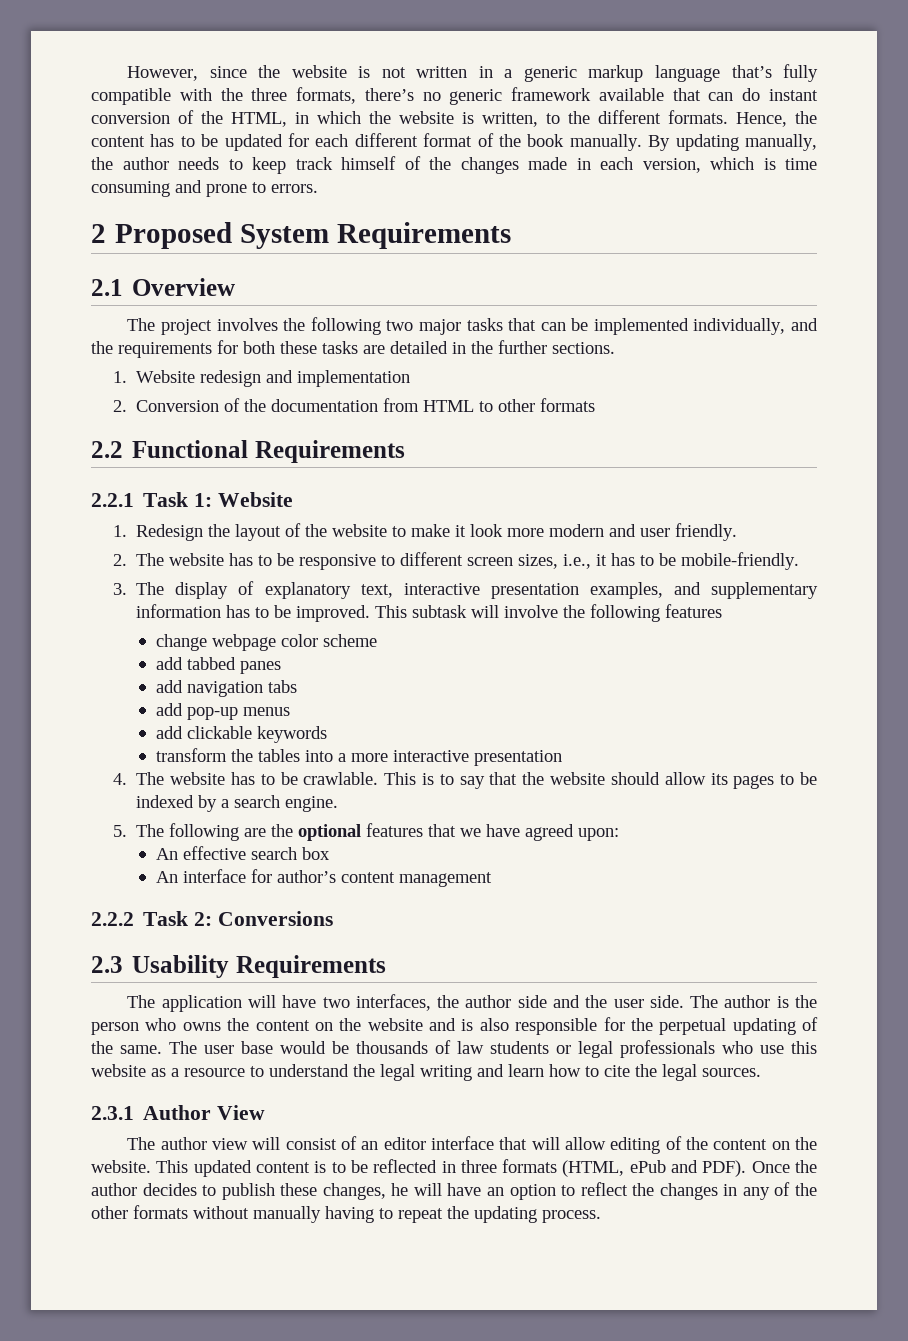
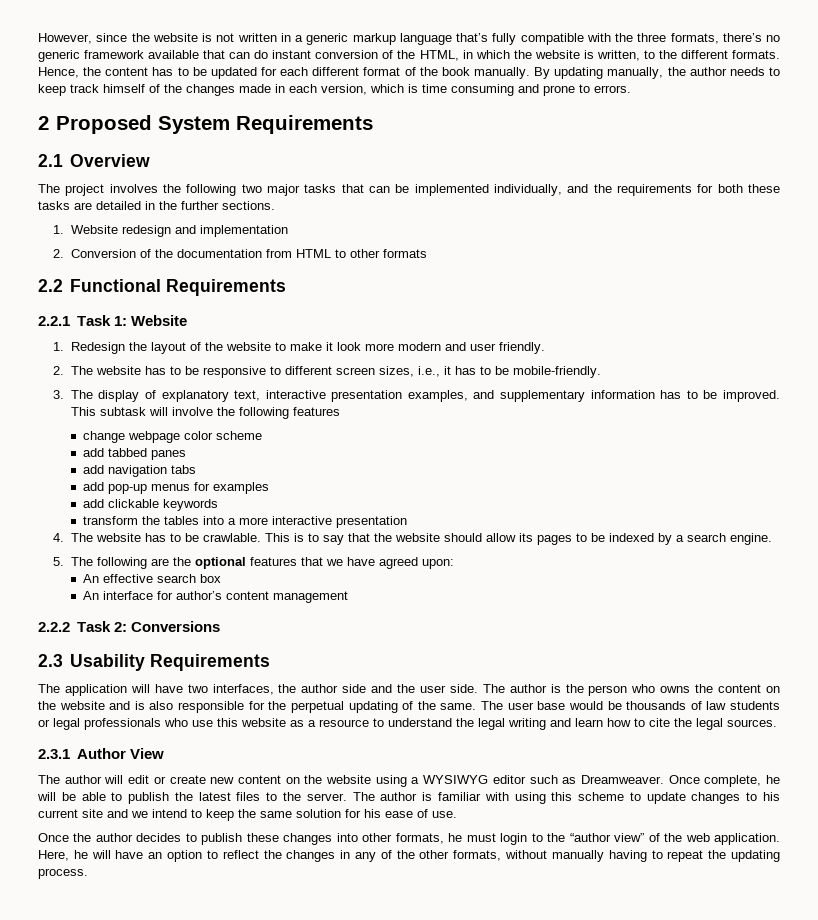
(290, 711) none -> [193,482,269,494] for examples
[212,1136,818,1154] [91,1159,747,1177] view will consist of an editor interface that will allow editing of the content on the website. This updated content is to be reflected in three formats (HTML, ePub and PDF). -> [104,775,781,787] [37,792,780,804] [38,809,457,821] will edit or create new content on the website using a WYSIWYG editor such as Dreamweaver. Once complete, he will be able to publish the latest files to the server. The author is familiar with using this scheme to update changes to his current site and we intend to keep the same solution for his ease of use. //
[322,1183,386,1200] changes, -> [283,833,781,845] [38,850,69,861] changes into other formats, he must login to the “author view” of the web application. Here,
[133,1205,188,1219] formats -> [453,850,502,861] formats,

